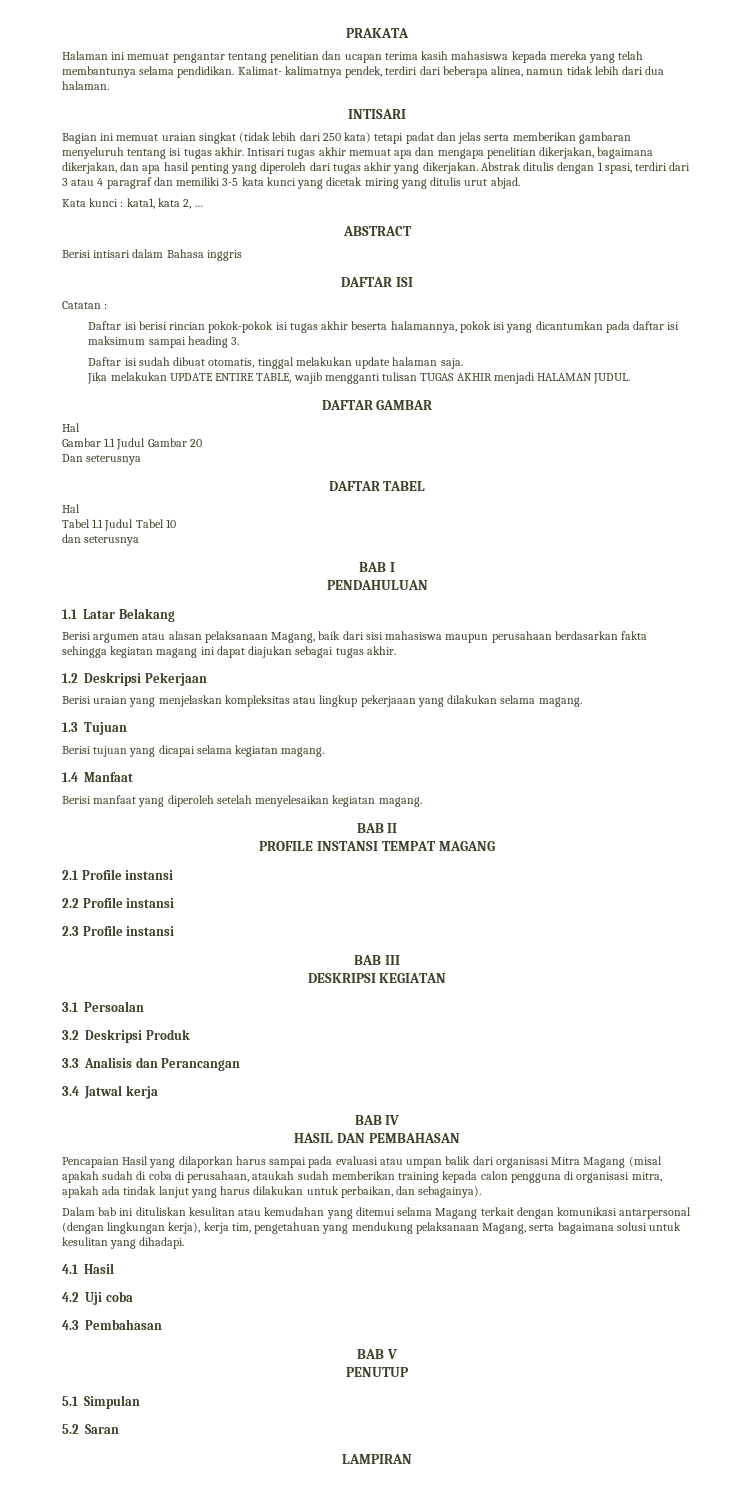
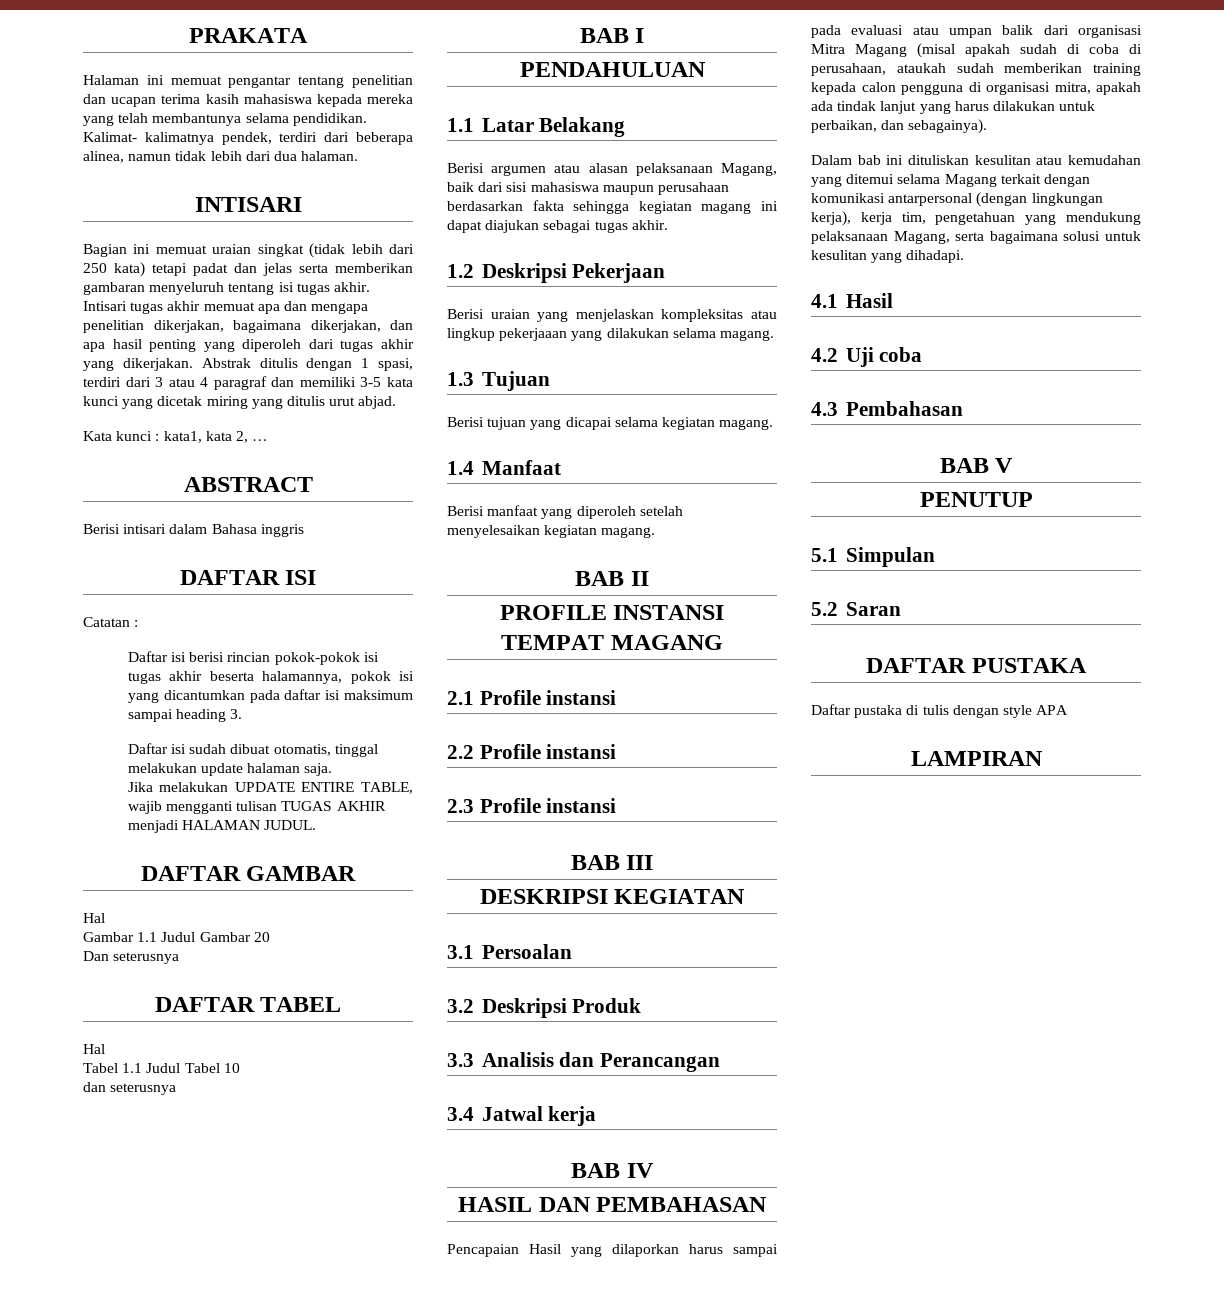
(119, 1429) none -> [866,658,1087,673] [811,704,1069,718] // DAFTAR PUSTAKA // Daftar pustaka di tulis dengan style APA

